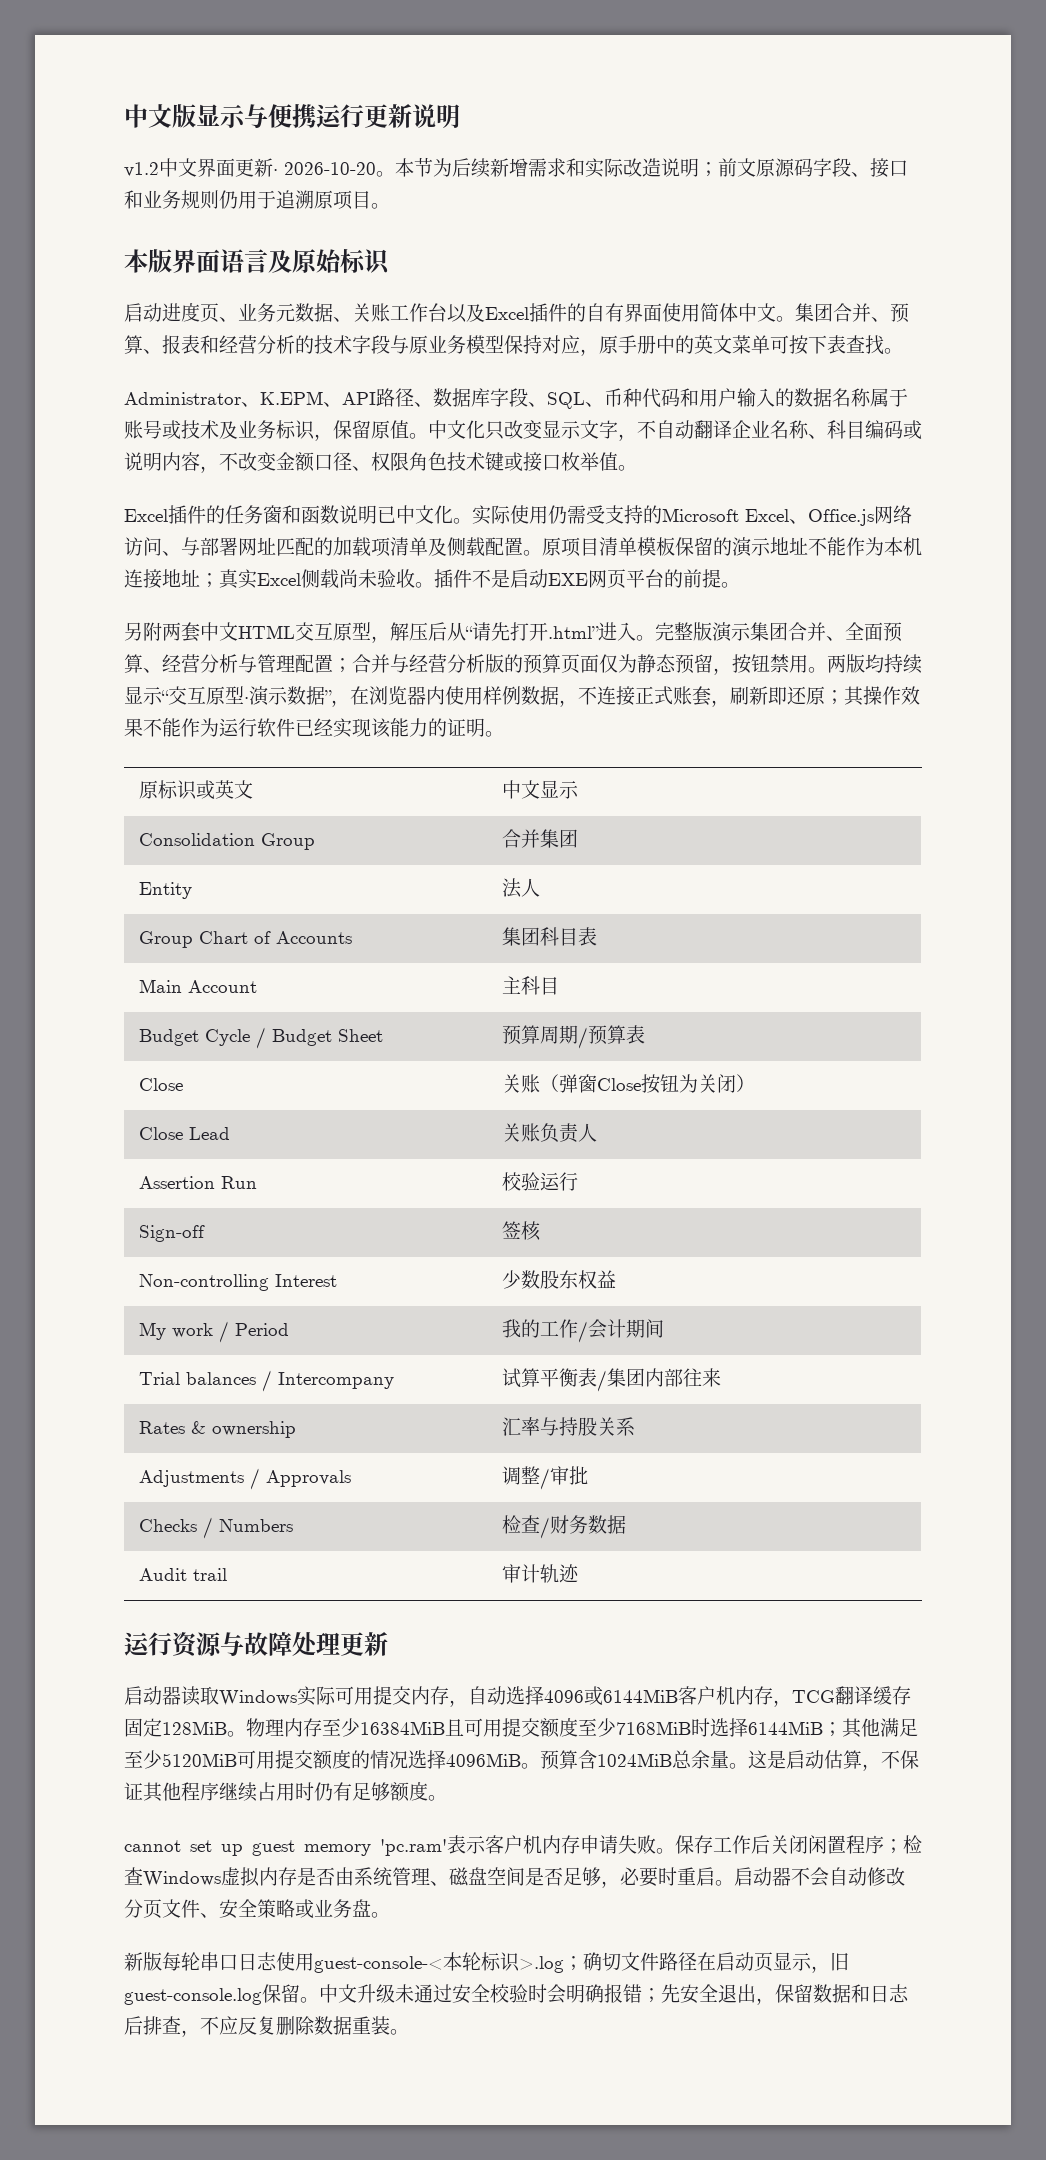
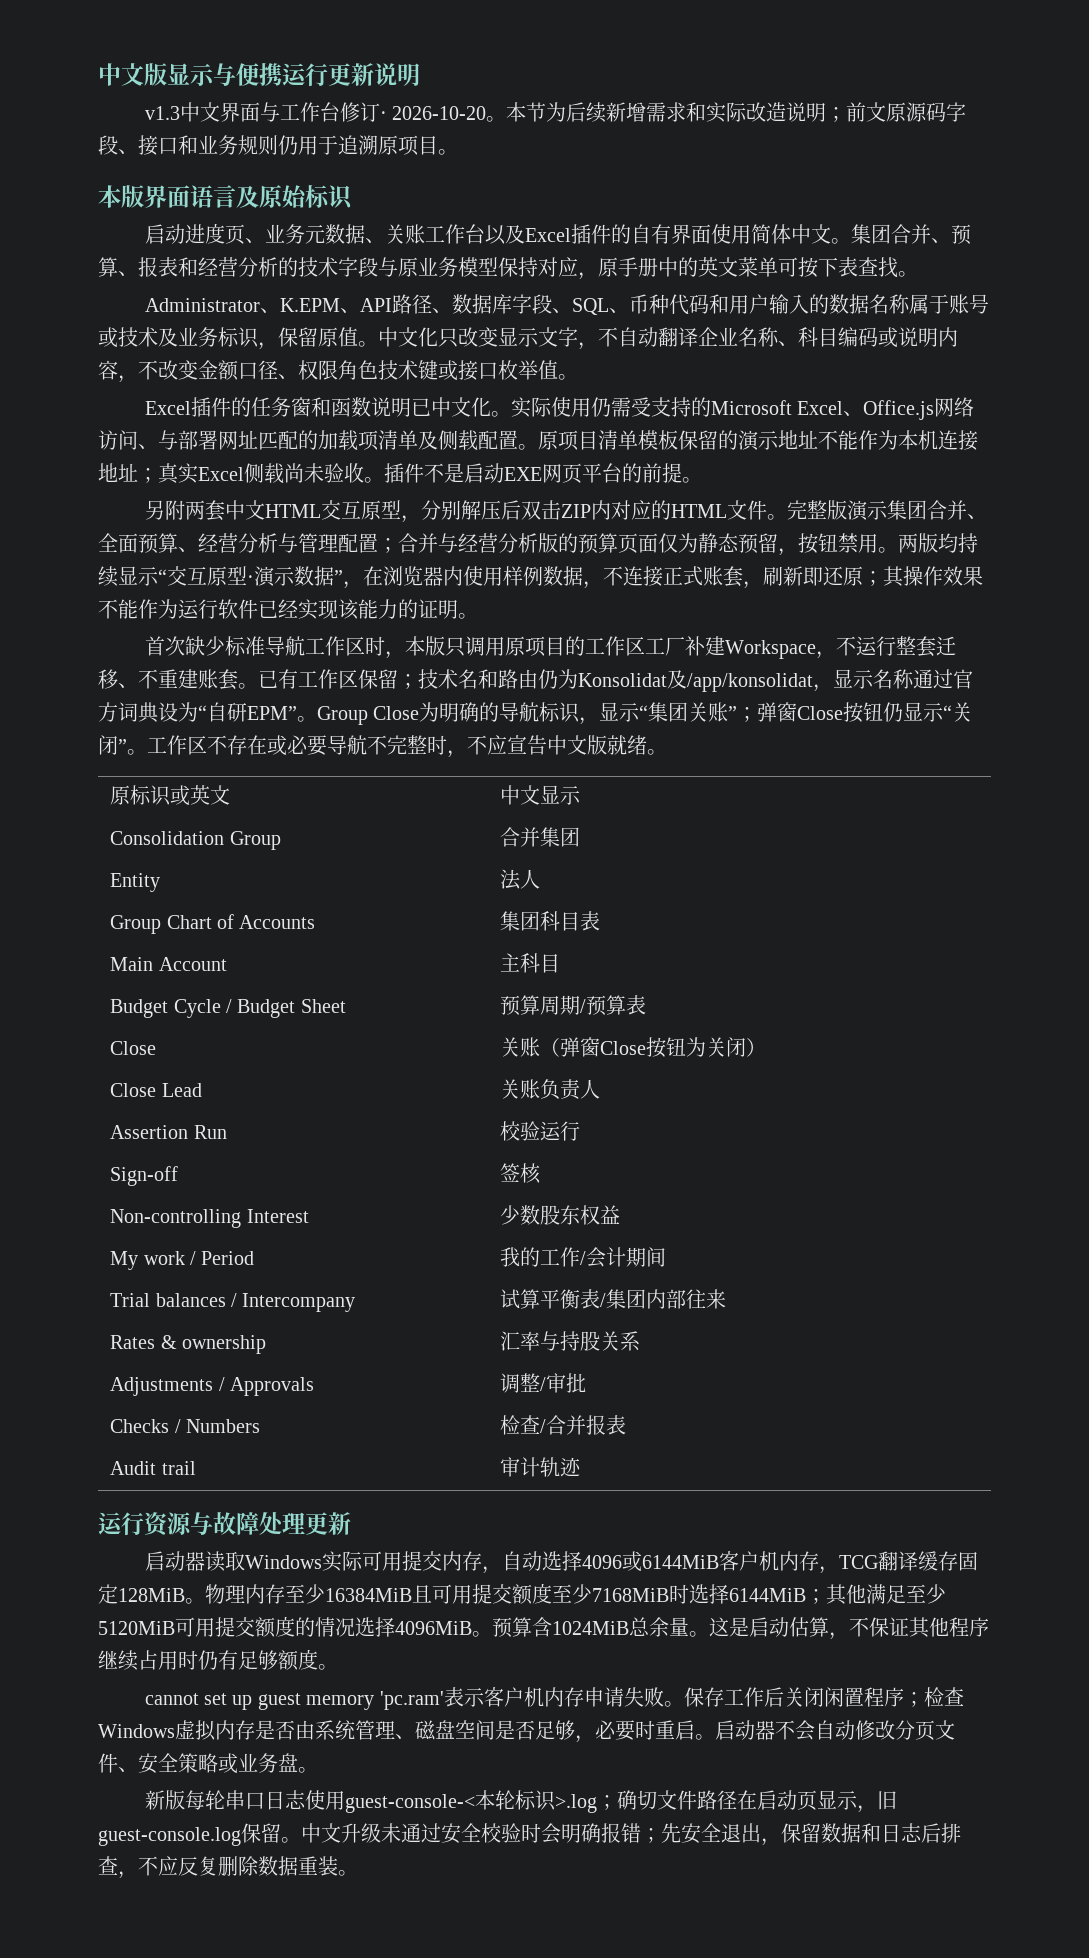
[124,162,159,177] v1.2 -> [144,106,180,120] v1.3
[235,158,273,177] 更新 -> [259,102,380,122] 与工作台修订
[390,622,636,641] 解压后从“请先打开.html”进入 -> [420,500,767,520] 分别解压后双击ZIP内对应的HTML文件
(504, 734) none -> [144,636,956,659] [98,669,973,692] [98,702,973,725] [98,735,667,758] // 首次缺少标准导航工作区时，本版只调用原项目的工作区工厂补建Workspace，不运行整套迁移、不重建账套。已有工作区保留；技术名和路由仍为Konsolidat及/app/konsolidat，显示名称通过官方词典设为“自研EPM”。Group Close为明确的导航标识，显示“集团关账”；弹窗Close按钮仍显示“关闭”。工作区不存在或必要导航不完整时，不应宣告中文版就绪。
[550,1515,627,1534] 财务数据 -> [546,1415,627,1435] 合并报表

